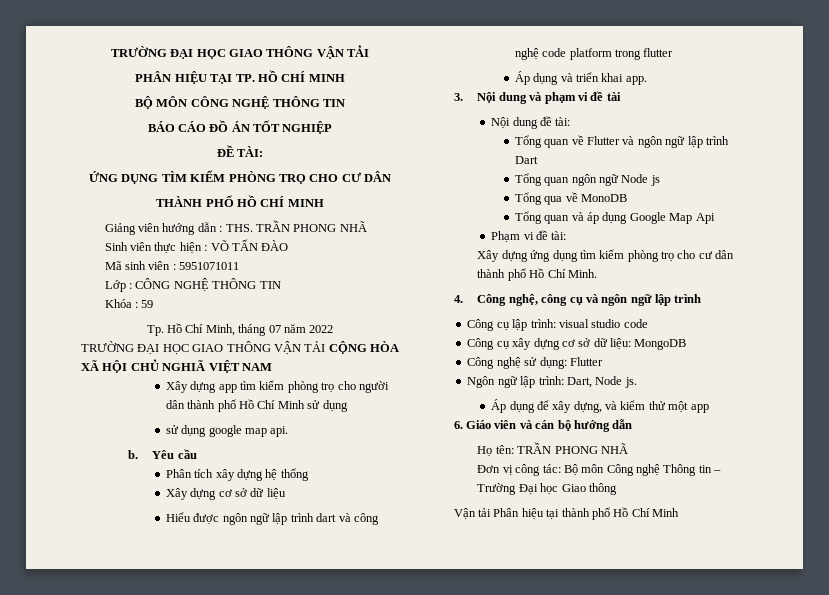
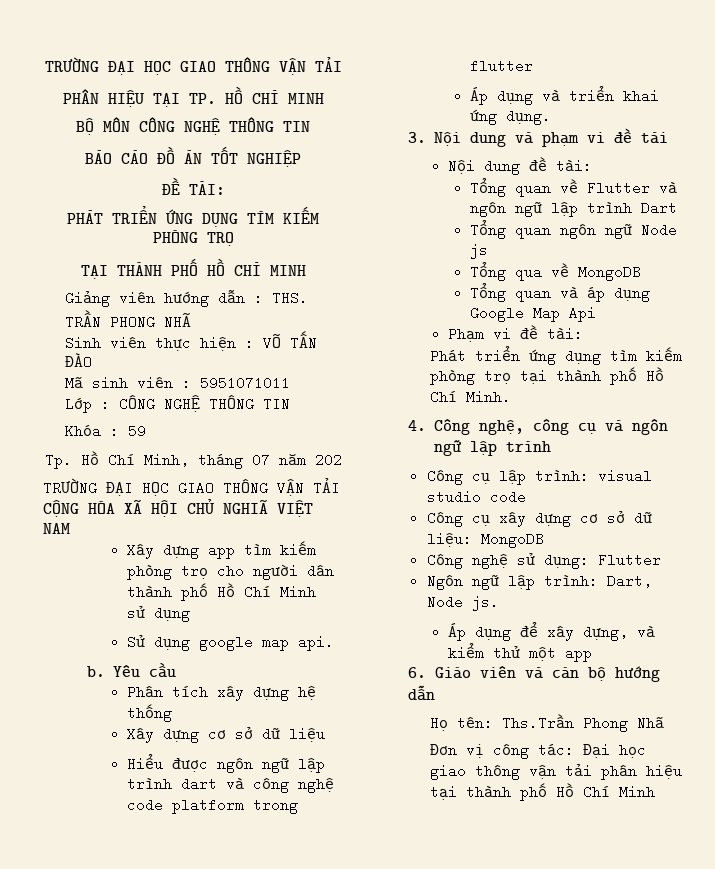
(264, 151) none -> [67,206,157,224] PHÁT TRIỂN
[309,171,391,182] CHO CƯ DÂN // -> [80,265,108,279] // TẠI
[309,325,334,333] 2022 -> [314,453,342,467] 202
[165,425,179,434] sử -> [127,635,146,649] Sử
[625,76,647,85] app. -> [470,109,552,125] ứng dụng.
[581,194,628,202] MonoDB -> [578,265,642,281] MongoDB
[477,250,528,262] Xây dựng -> [429,346,520,363] Phát triển
[677,250,735,259] cho cư dân -> [519,370,547,384] tại
[517,442,628,454] TRẦN PHONG NHÃ -> [501,714,664,732] Ths.Trần Phong Nhã
[563,464,722,476] [477,483,517,495] Bộ môn Công nghệ Thông tin – Trường -> (574, 750) none
[561,484,586,492] Giao -> [429,764,466,780] giao
[453,508,520,520] // Vận tải Phân -> [528,764,637,780] vận tải phân

